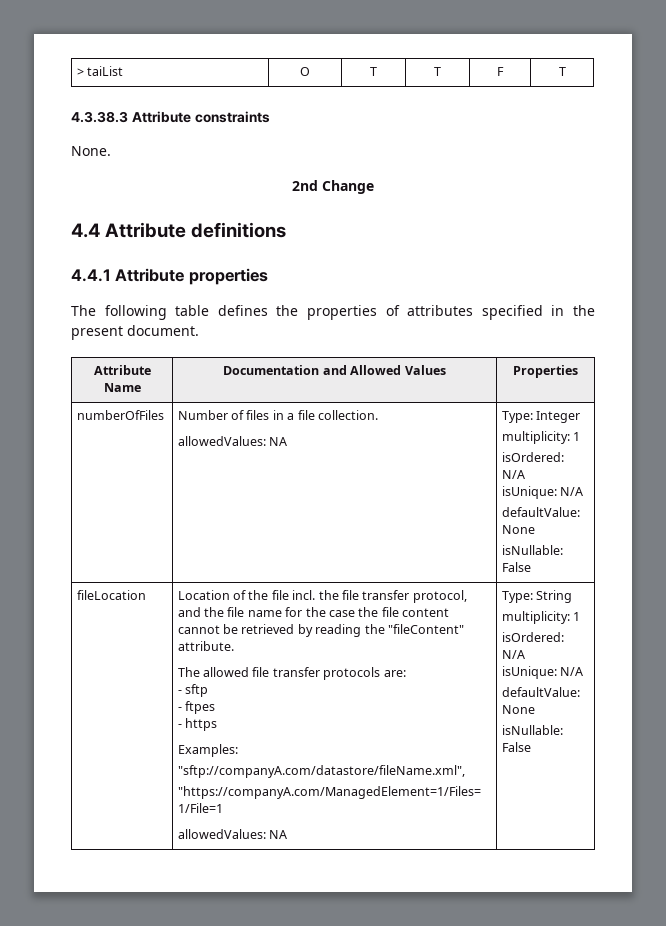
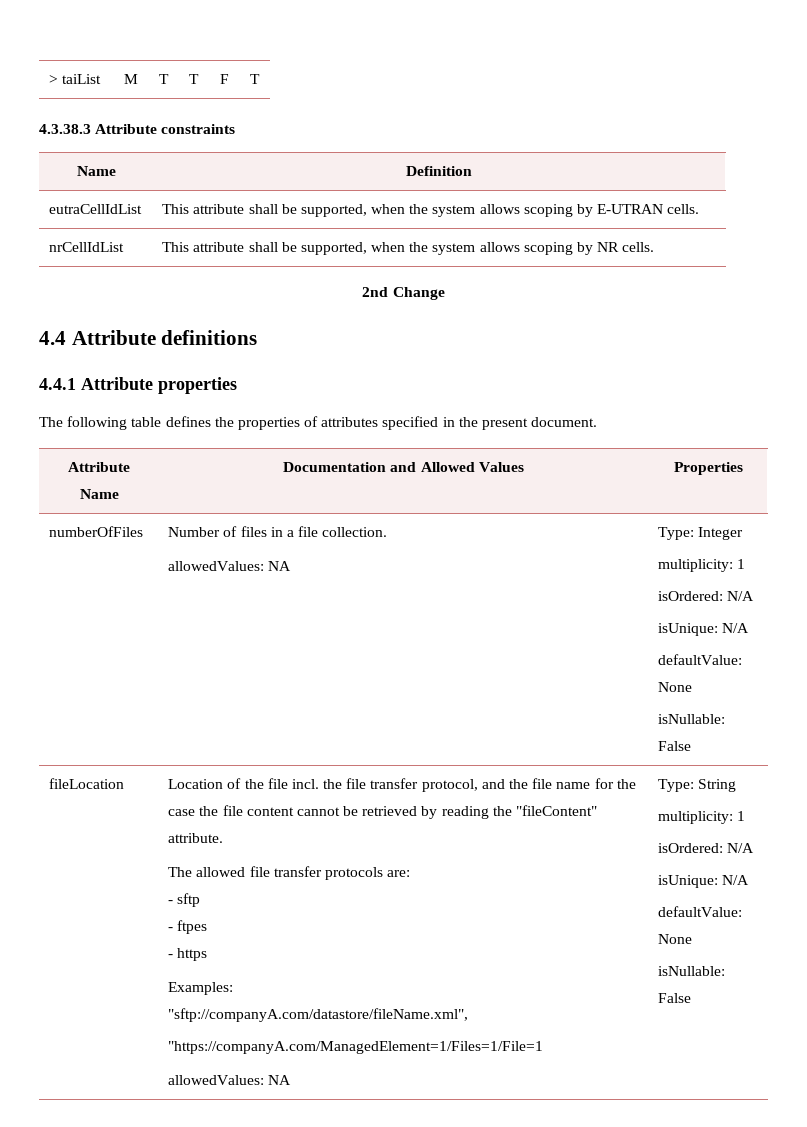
[300,67,310,76] O -> [123,74,138,84] M
[71,146,111,156] // None. -> [76,166,116,176] [406,166,472,176] [49,204,143,214] [162,204,700,217] [49,242,125,252] [162,242,655,255] // Name | Definition // eutraCellIdList | This attribute shall be supported, when the system allows scoping by E-UTRAN cells. // nrCellIdList | This attribute shall be supported, when the system allows scoping by NR cells.

